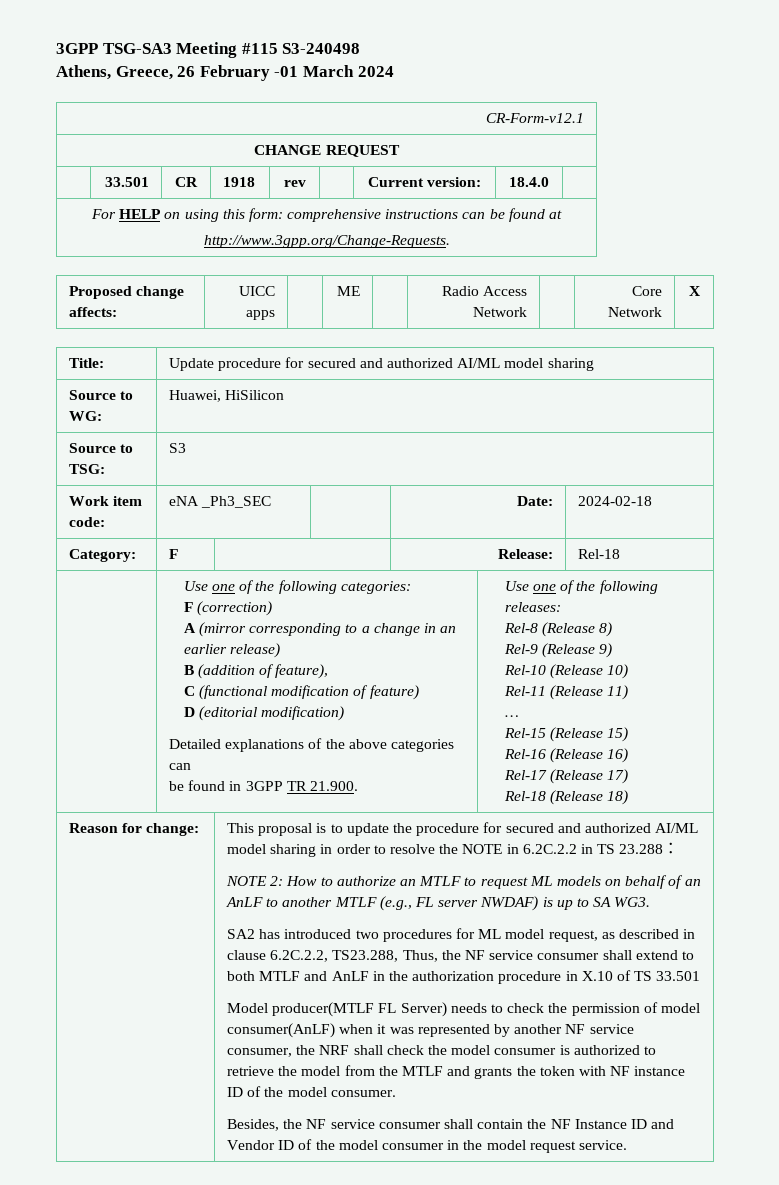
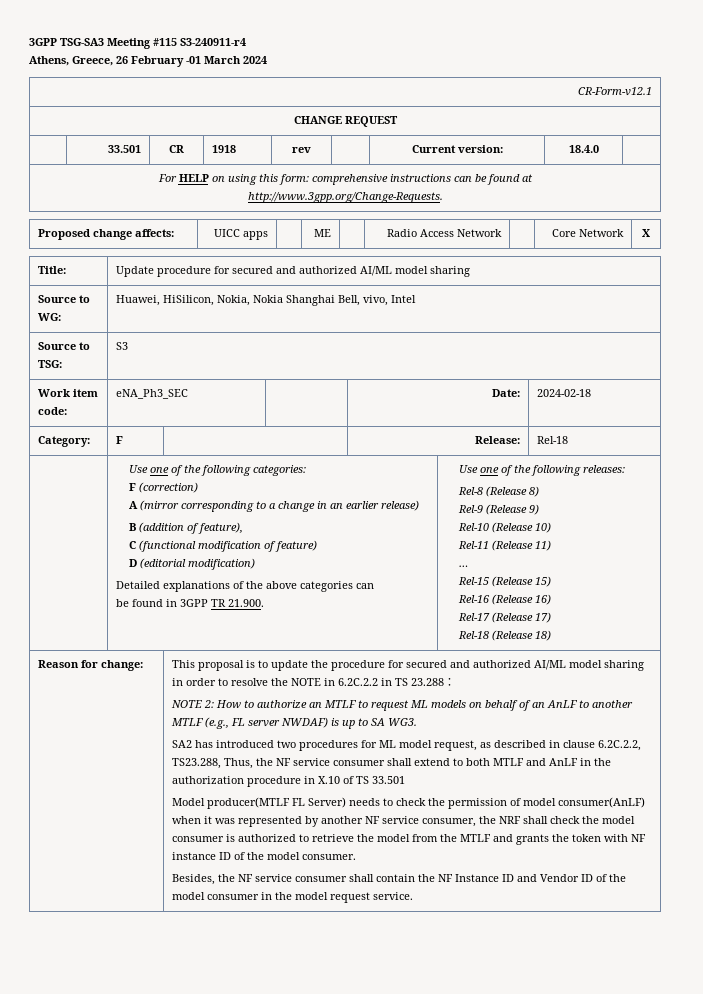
[282,43,361,54] S3-240498 -> [180,38,246,46] S3-240911-r4
[225,390,285,400] HiSilicon -> [162,295,416,306] HiSilicon, Nokia, Nokia Shanghai Bell, vivo, Intel
[169,496,272,508] eNA _Ph3_SEC -> [115,389,188,399] eNA_Ph3_SEC

